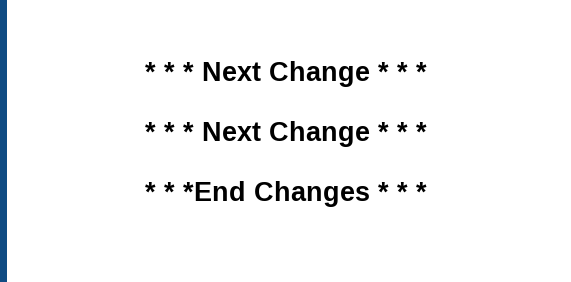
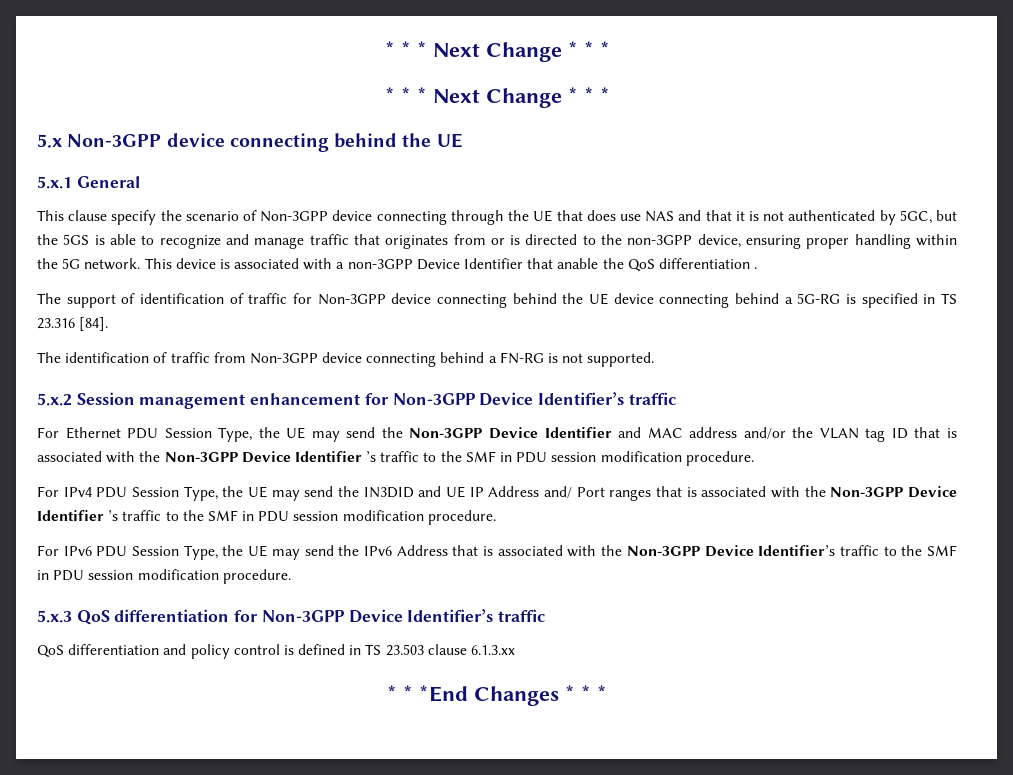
(427, 131) none -> [37,133,463,152] [37,176,140,189] [37,210,958,225] [37,234,958,249] [37,258,758,272] [37,293,957,308] [37,317,109,331] [37,352,655,367] [37,392,676,409] [37,427,957,442] [37,451,754,466] [37,486,957,501] [37,510,496,525] [37,545,957,560] [37,569,291,584] [37,609,546,625] [37,644,516,659] // 5.x Non-3GPP device connecting behind the UE // 5.x.1 General // This clause specify the scenario of Non-3GPP device connecting through the UE that does use NAS and that it is not authenticated by 5GC, but the 5GS is able to recognize and manage traffic that originates from or is directed to the non-3GPP device, ensuring proper handling within the 5G network. This device is associated with a non-3GPP Device Identifier that anable the QoS differentiation . // The support of identification of traffic for Non-3GPP device connecting behind the UE device connecting behind a 5G-RG is specified in TS 23.316 [84]. // The identification of traffic from Non-3GPP device connecting behind a FN-RG is not supported. // 5.x.2 Session management enhancement for Non-3GPP Device Identifier’s traffic // For Ethernet PDU Session Type, the UE may send the Non-3GPP Device Identifier and MAC address and/or the VLAN tag ID that is associated with the Non-3GPP Device Identifier ’s traffic to the SMF in PDU session modification procedure. // For IPv4 PDU Session Type, the UE may send the IN3DID and UE IP Address and/ Port ranges that is associated with the Non-3GPP Device Identifier ’s traffic to the SMF in PDU session modification procedure. // For IPv6 PDU Session Type, the UE may send the IPv6 Address that is associated with the Non-3GPP Device Identifier’s traffic to the SMF in PDU session modification procedure. // 5.x.3 QoS differentiation for Non-3GPP Device Identifier’s traffic // QoS differentiation and policy control is defined in TS 23.503 clause 6.1.3.xx

